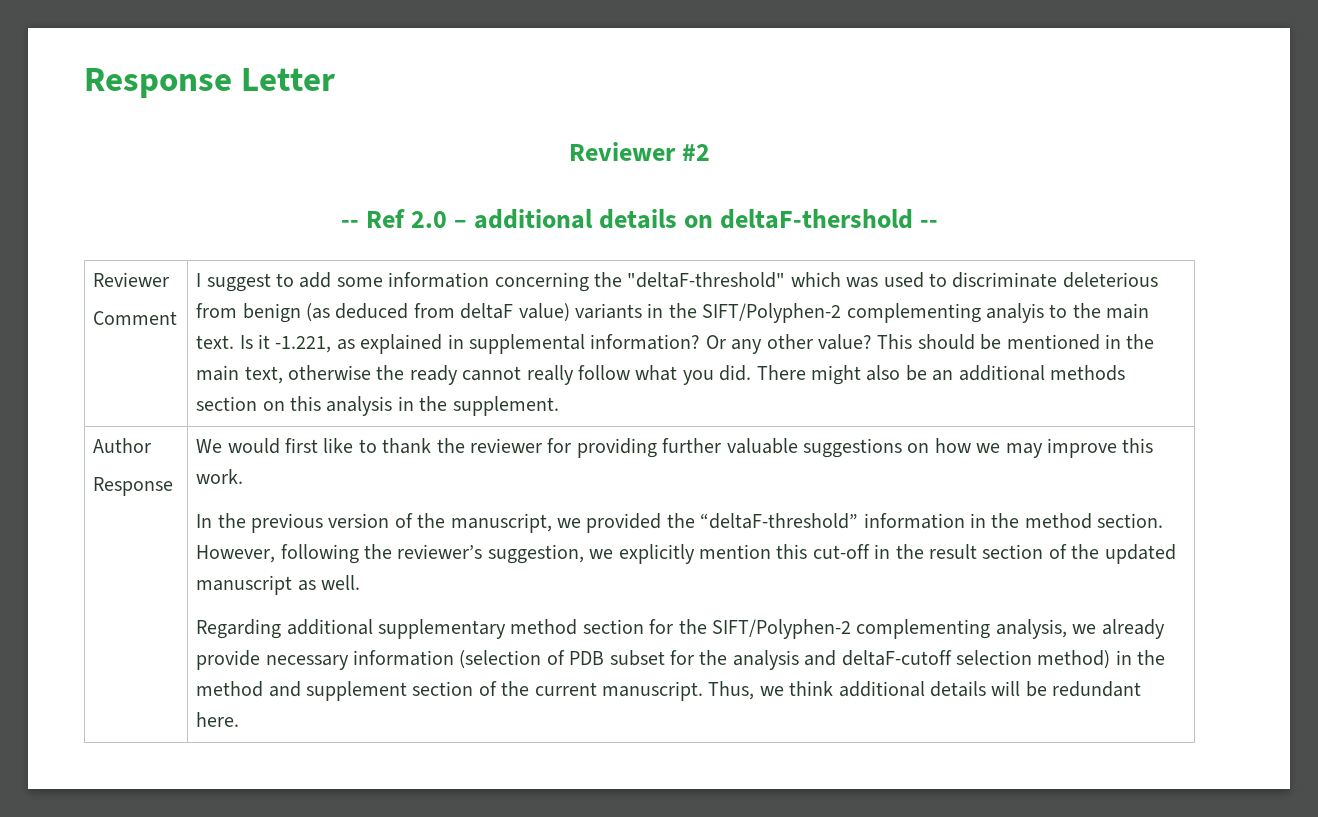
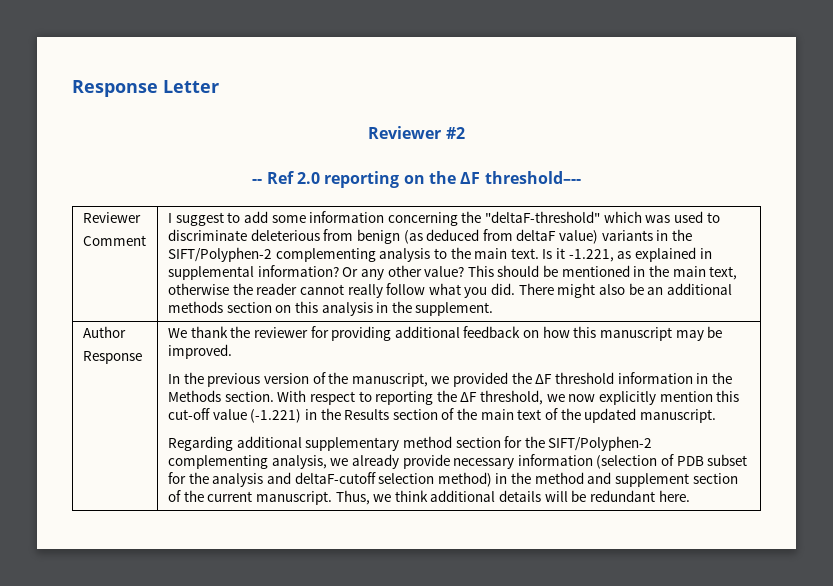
[454,209,938,229] – additional details on deltaF-thershold -- -> [324,171,581,188] reporting on the ΔF threshold–--
[985,303,1044,323] analyis -> [379,248,431,262] analysis
[409,365,458,385] ready -> [256,283,298,295] reader
[227,438,377,454] would first like to -> (187, 333) none
[662,438,1154,458] [196,469,244,484] further valuable suggestions on how we may improve this work. -> [394,326,723,341] [167,344,232,359] additional feedback on how this manuscript may be improved.
[700,513,859,529] “deltaF-threshold” -> [535,372,615,384] ΔF threshold
[1024,513,1164,529] [196,544,614,564] method section. However, following the reviewer’s suggestion, we -> [167,390,596,405] Methods section. With respect to reporting the ΔF threshold, we now
[874,544,1176,564] [196,575,360,595] in the result section of the updated manuscript as well. -> [212,408,716,423] value (-1.221) in the Results section of the main text of the updated manuscript.

